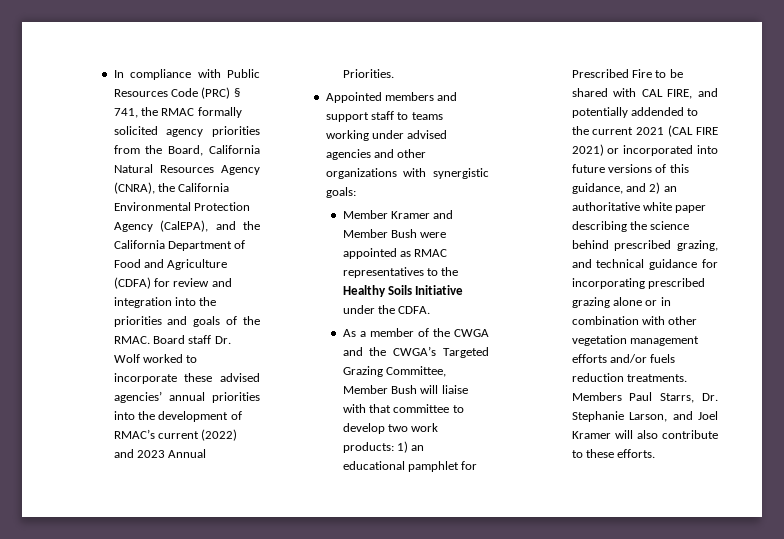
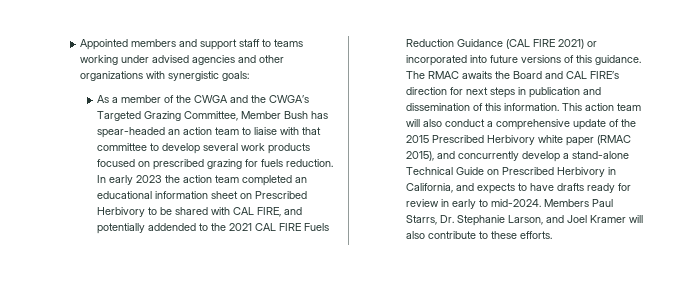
[113,69,260,80] [113,87,240,99] [113,107,242,118] [113,126,260,137] [113,145,260,156] [113,164,260,175] [113,182,230,194] [113,202,250,211] [113,220,260,232] [113,240,246,251] [113,259,228,270] [113,277,232,289] [113,297,217,308] [113,316,260,327] [113,335,231,344] [113,354,198,363] [113,373,260,384] [113,391,260,403] [113,411,242,422] [113,429,238,441] [113,449,207,458] [342,69,394,78] In compliance with Public Resources Code (PRC) § 741, the RMAC formally solicited agency priorities from the Board, California Natural Resources Agency (CNRA), the California Environmental Protection Agency (CalEPA), and the California Department of Food and Agriculture (CDFA) for review and integration into the priorities and goals of the RMAC. Board staff Dr. Wolf worked to incorporate these advised agencies’ annual priorities into the development of RMAC’s current (2022) and 2023 Annual Priorities. // -> (79, 44) none
[342,210,454,219] [342,229,447,238] [342,248,448,259] [342,267,459,278] [342,285,464,297] [342,305,431,314] // Member Kramer and Member Bush were appointed as RMAC representatives to the Healthy Soils Initiative under the CDFA. -> (249, 76) none
[420,385,439,394] will -> [310,111,328,119] [96,127,251,138] has spear-headed an action team to
[387,423,439,432] [342,441,425,453] [342,461,478,472] [571,69,652,78] two work products: 1) an educational pamphlet for Prescribed Fire -> [202,143,310,154] [96,159,333,170] [96,175,307,186] [96,191,307,199] [96,207,145,217] several work products focused on prescribed grazing for fuels reduction. In early 2023 the action team completed an educational information sheet on Prescribed Herbivory
[592,127,665,135] current 2021 -> [228,223,329,231] [405,39,503,47] 2021 CAL FIRE Fuels Reduction Guidance
[571,182,677,194] [571,202,707,213] [571,221,690,232] [571,240,718,251] [571,259,718,270] [571,278,705,289] [571,297,671,308] [571,316,698,325] [571,335,699,346] [571,354,676,363] [571,373,687,382] guidance, and 2) an authoritative white paper describing the science behind prescribed grazing, and technical guidance for incorporating prescribed grazing alone or in combination with other vegetation management efforts and/or fuels reduction treatments. -> [594,55,641,65] [405,71,619,79] [405,87,601,98] [405,103,641,111] [405,119,636,130] [405,135,631,146] [405,151,629,162] [405,167,616,177] [405,183,631,194] [405,199,541,209] guidance. The RMAC awaits the Board and CAL FIRE’s direction for next steps in publication and dissemination of this information. This action team will also conduct a comprehensive update of the 2015 Prescribed Herbivory white paper (RMAC 2015), and concurrently develop a stand-alone Technical Guide on Prescribed Herbivory in California, and expects to have drafts ready for review in early to mid-2024.

